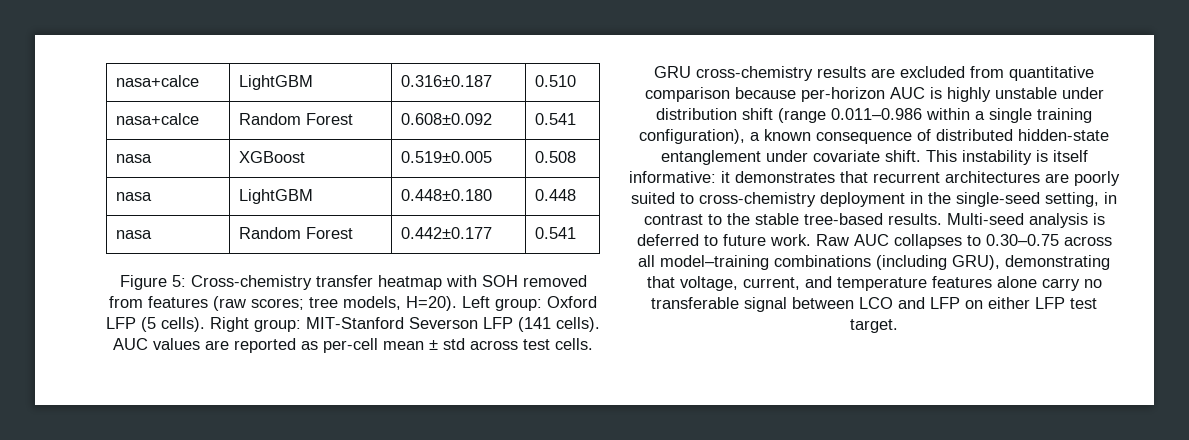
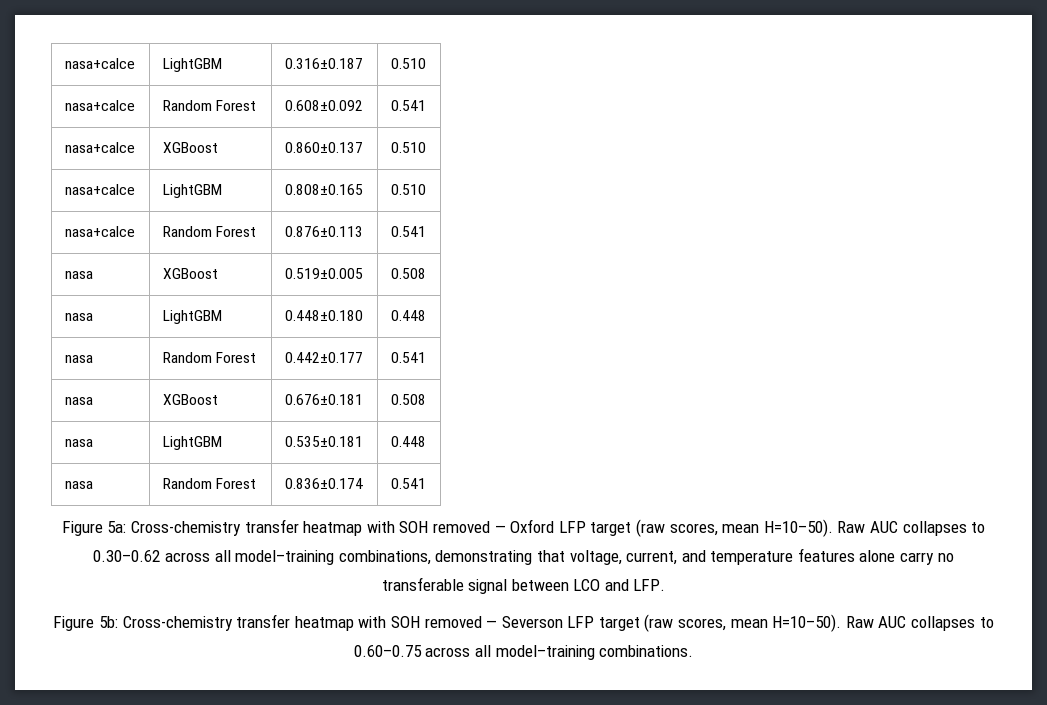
(577, 119) none -> [64,142,135,153] [162,142,218,153] [284,142,363,153] [390,142,426,153] [64,184,135,195] [162,184,222,198] [284,184,363,195] [390,184,426,195] [64,226,135,237] [162,226,256,237] [284,226,363,237] [390,226,426,237] // nasa+calce | XGBoost | 0.860±0.137 | 0.510 // nasa+calce | LightGBM | 0.808±0.165 | 0.510 // nasa+calce | Random Forest | 0.876±0.113 | 0.541
[119,275,587,290] [109,296,597,311] [106,317,600,332] [113,338,593,353] [654,66,1094,81] [644,87,1104,102] [656,108,1092,123] [639,129,1109,144] [660,150,1088,165] [629,171,1120,186] [631,192,1117,207] [643,213,1105,228] [636,234,1112,249] [638,255,1000,270] // Figure 5: Cross-chemistry transfer heatmap with SOH removed from features (raw scores; tree models, H=20). Left group: Oxford LFP (5 cells). Right group: MIT-Stanford Severson LFP (141 cells). AUC values are reported as per-cell mean ± std across test cells. GRU cross-chemistry results are excluded from quantitative comparison because per-horizon AUC is highly unstable under distribution shift (range 0.011–0.986 within a single training configuration), a known consequence of distributed hidden-state entanglement under covariate shift. This instability is itself informative: it demonstrates that recurrent architectures are poorly suited to cross-chemistry deployment in the single-seed setting, in contrast to the stable tree-based results. Multi-seed analysis is deferred to future work. Raw AUC collapses to 0.30–0.75 across all model–training combinations (including GRU), -> [64,397,93,405] [162,394,218,405] [284,394,363,405] [390,394,426,405] [64,439,93,447] [162,436,222,450] [284,436,363,447] [390,436,426,447] [64,481,93,489] [162,478,256,489] [284,478,363,489] [390,478,426,489] [61,519,986,537] [93,550,431,565] // nasa | XGBoost | 0.676±0.181 | 0.508 // nasa | LightGBM | 0.535±0.181 | 0.448 // nasa | Random Forest | 0.836±0.174 | 0.541 // Figure 5a: Cross-chemistry transfer heatmap with SOH removed — Oxford LFP target (raw scores, mean H=10–50). Raw AUC collapses to 0.30–0.62 across all model–training combinations,
[930,297,1097,309] [850,319,898,333] LFP on either LFP test target. -> [633,579,666,591] [53,614,994,632] [353,645,694,660] LFP. // Figure 5b: Cross-chemistry transfer heatmap with SOH removed — Severson LFP target (raw scores, mean H=10–50). Raw AUC collapses to 0.60–0.75 across all model–training combinations.

